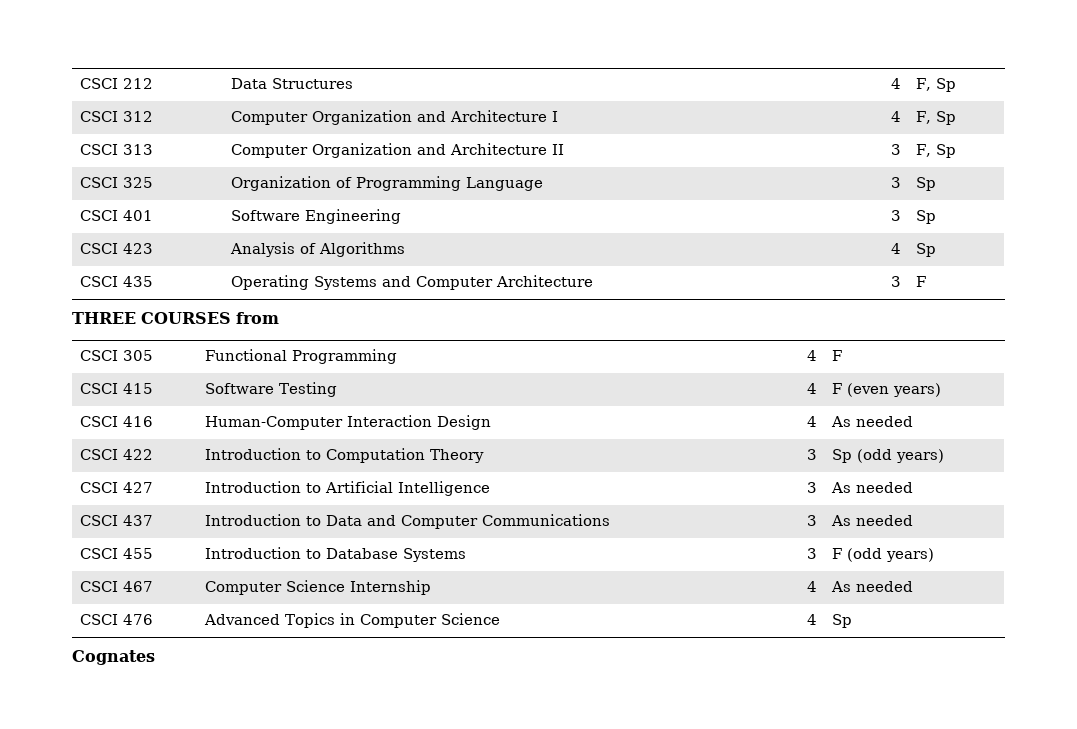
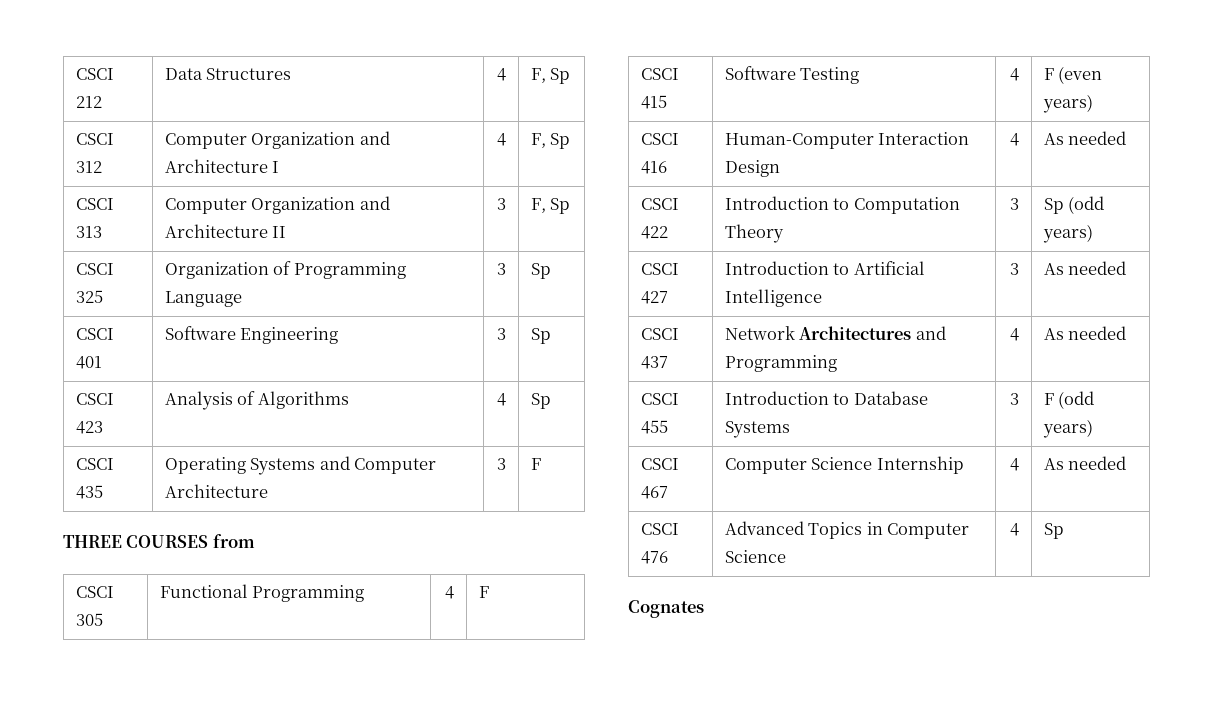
[204,514,610,529] [807,515,818,526] Introduction to Data and Computer Communications | 3 -> [724,326,946,340] [724,355,837,372] [1010,328,1020,341] Network Architectures and Programming | 4

